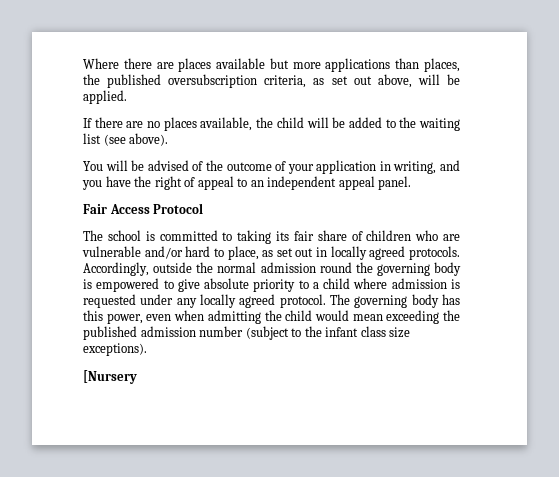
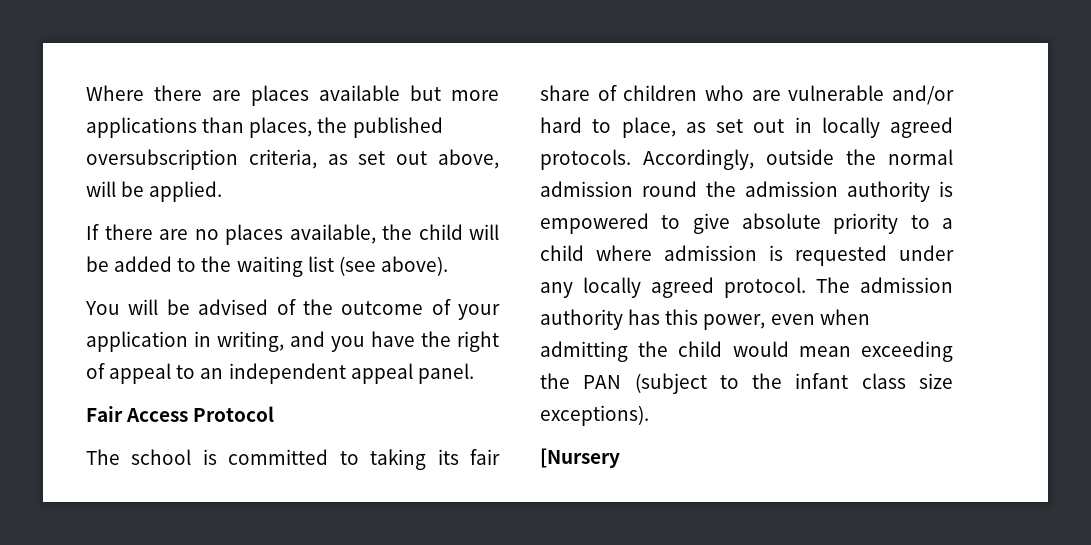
[376,262,461,276] governing body -> [745,181,930,202] admission authority
[354,294,439,308] governing body -> [860,277,953,293] [540,309,623,330] admission authority
[83,326,244,340] published admission number -> [583,375,622,389] PAN

